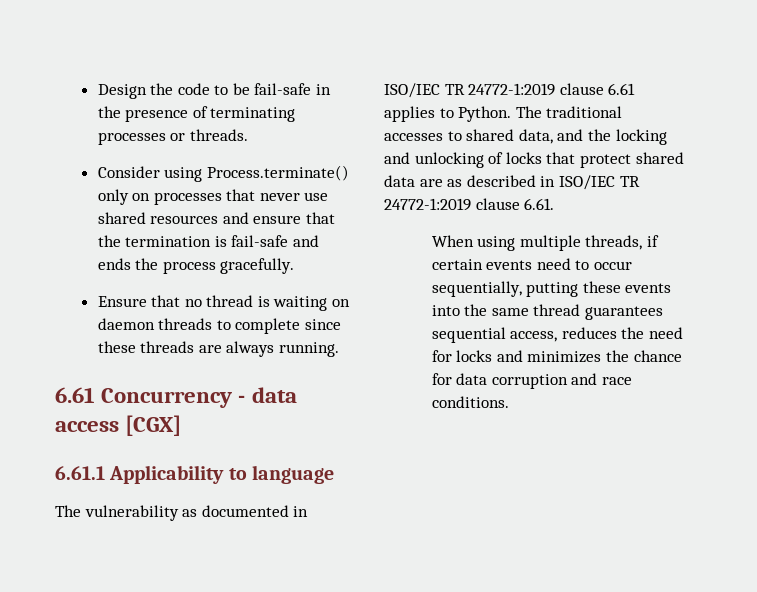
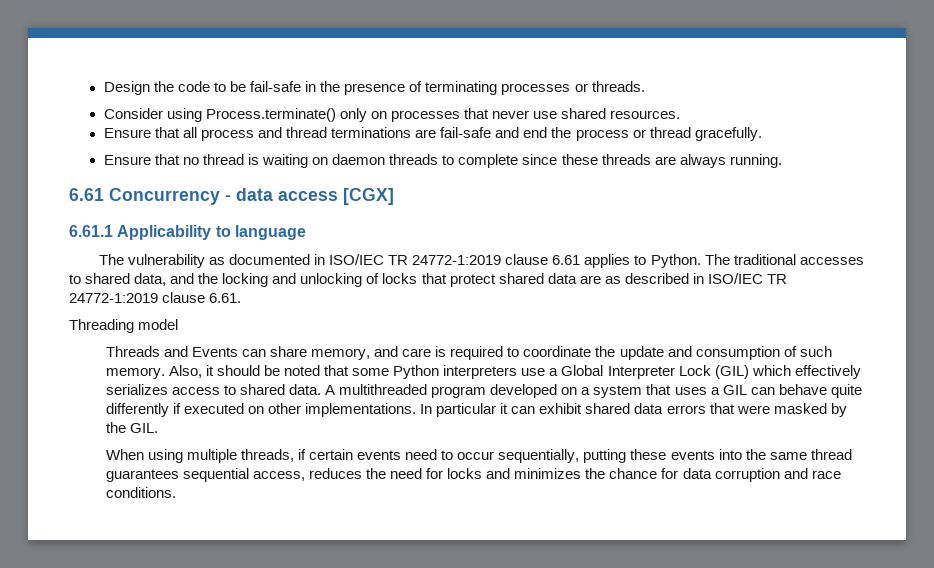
[150,212,335,224] [97,235,227,247] resources and ensure that the termination is -> [610,110,681,119] [103,127,437,141] resources. // Ensure that all process and thread terminations are
[97,258,131,270] ends -> [523,127,548,138] end
(216, 267) none -> [632,127,691,138] or thread
(555, 204) none -> [69,319,179,333] [105,346,832,360] [105,365,861,379] [105,384,862,398] [105,403,847,417] [105,422,158,433] // Threading model // Threads and Events can share memory, and care is required to coordinate the update and consumption of such memory. Also, it should be noted that some Python interpreters use a Global Interpreter Lock (GIL) which effectively serializes access to shared data. A multithreaded program developed on a system that uses a GIL can behave quite differently if executed on other implementations. In particular it can exhibit shared data errors that were masked by the GIL.

